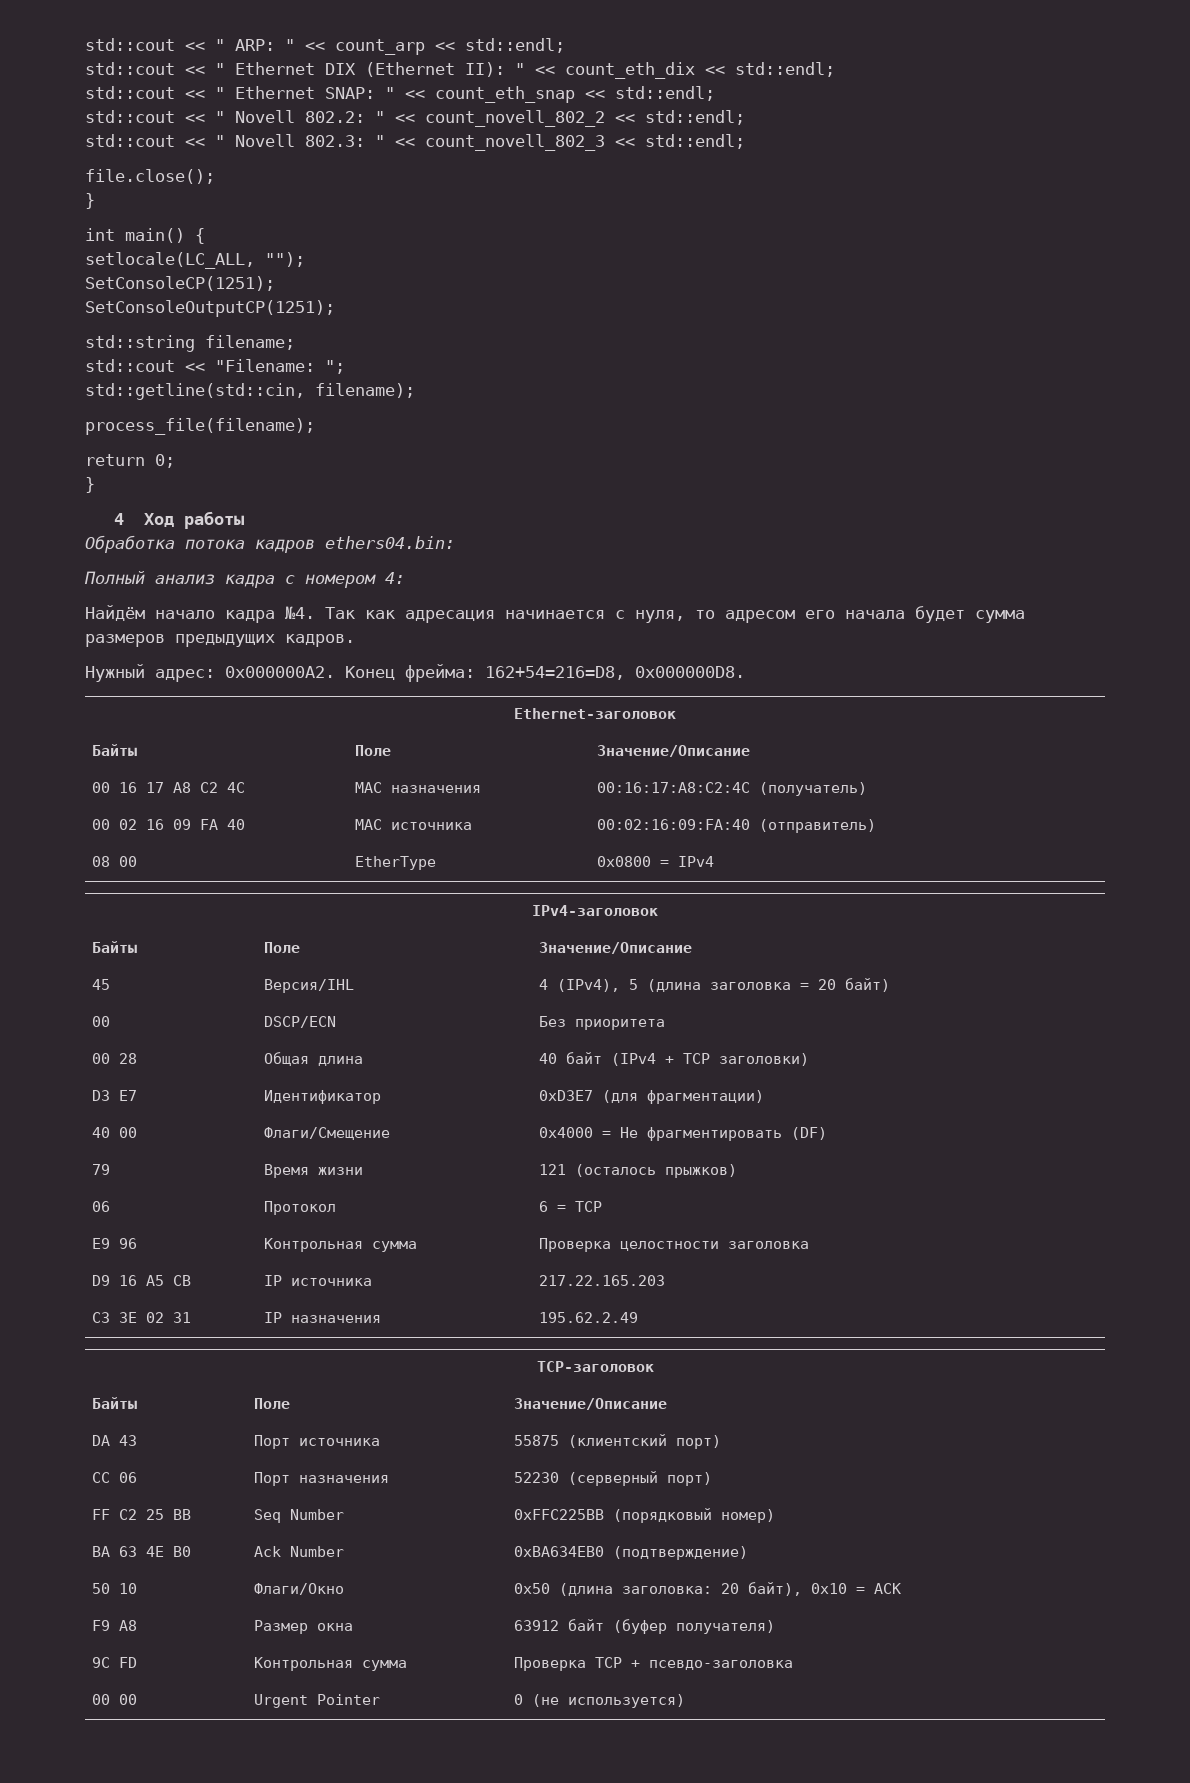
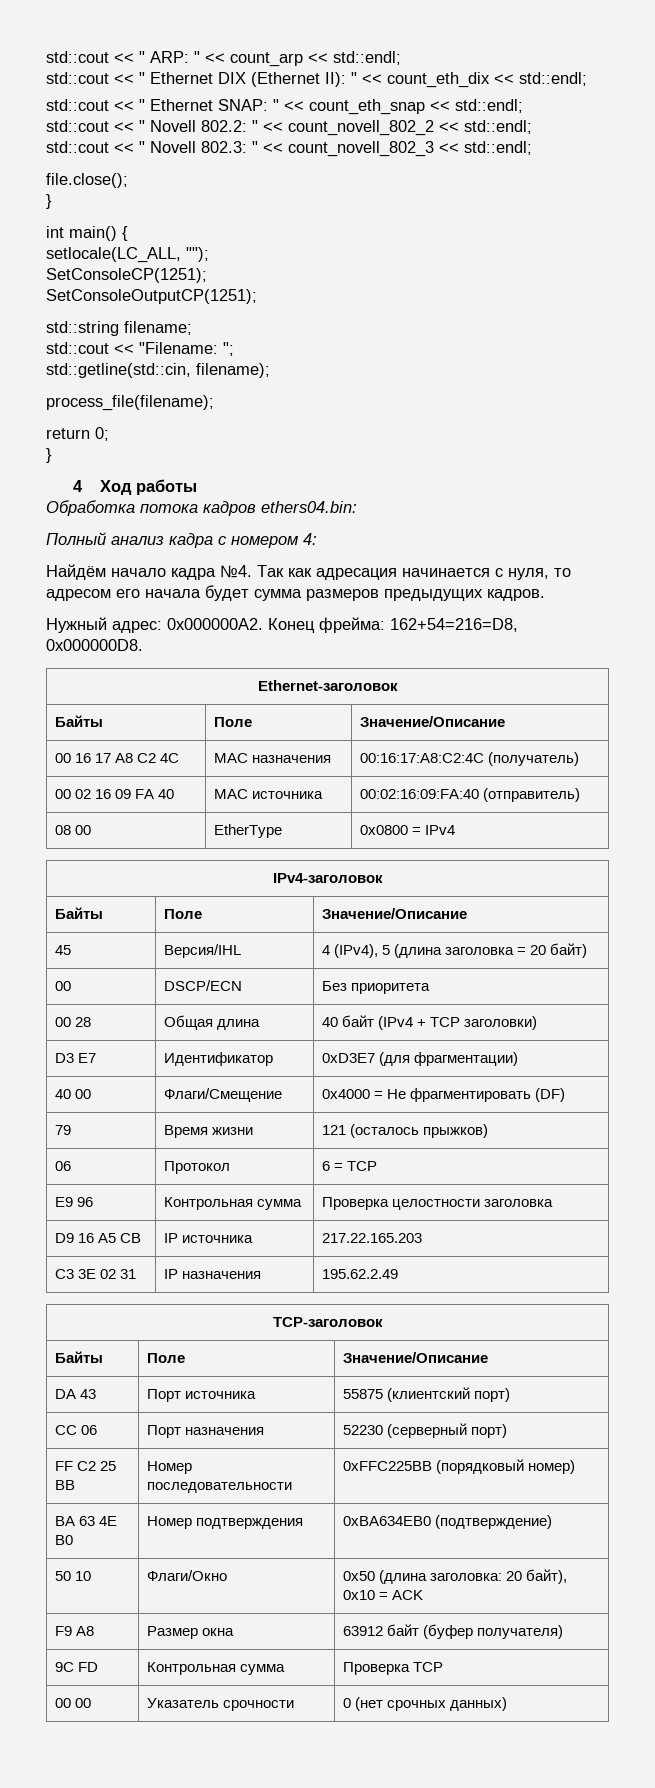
[253,1509,344,1523] Seq Number -> [146,1461,192,1474] [146,1482,292,1493] Номер последовательности
[253,1546,344,1557] Ack Number -> [146,1516,303,1529] Номер подтверждения
[630,1660,793,1670] + псевдо-заголовка -> (443, 1667) none
[253,1694,380,1708] Urgent Pointer -> [146,1698,294,1711] Указатель срочности
[531,1694,685,1708] (не используется) -> [354,1697,507,1711] (нет срочных данных)

